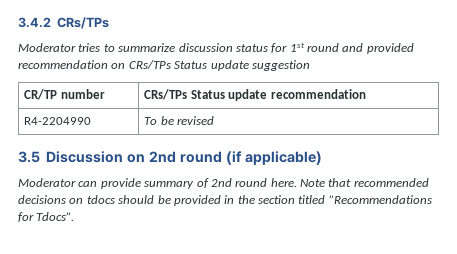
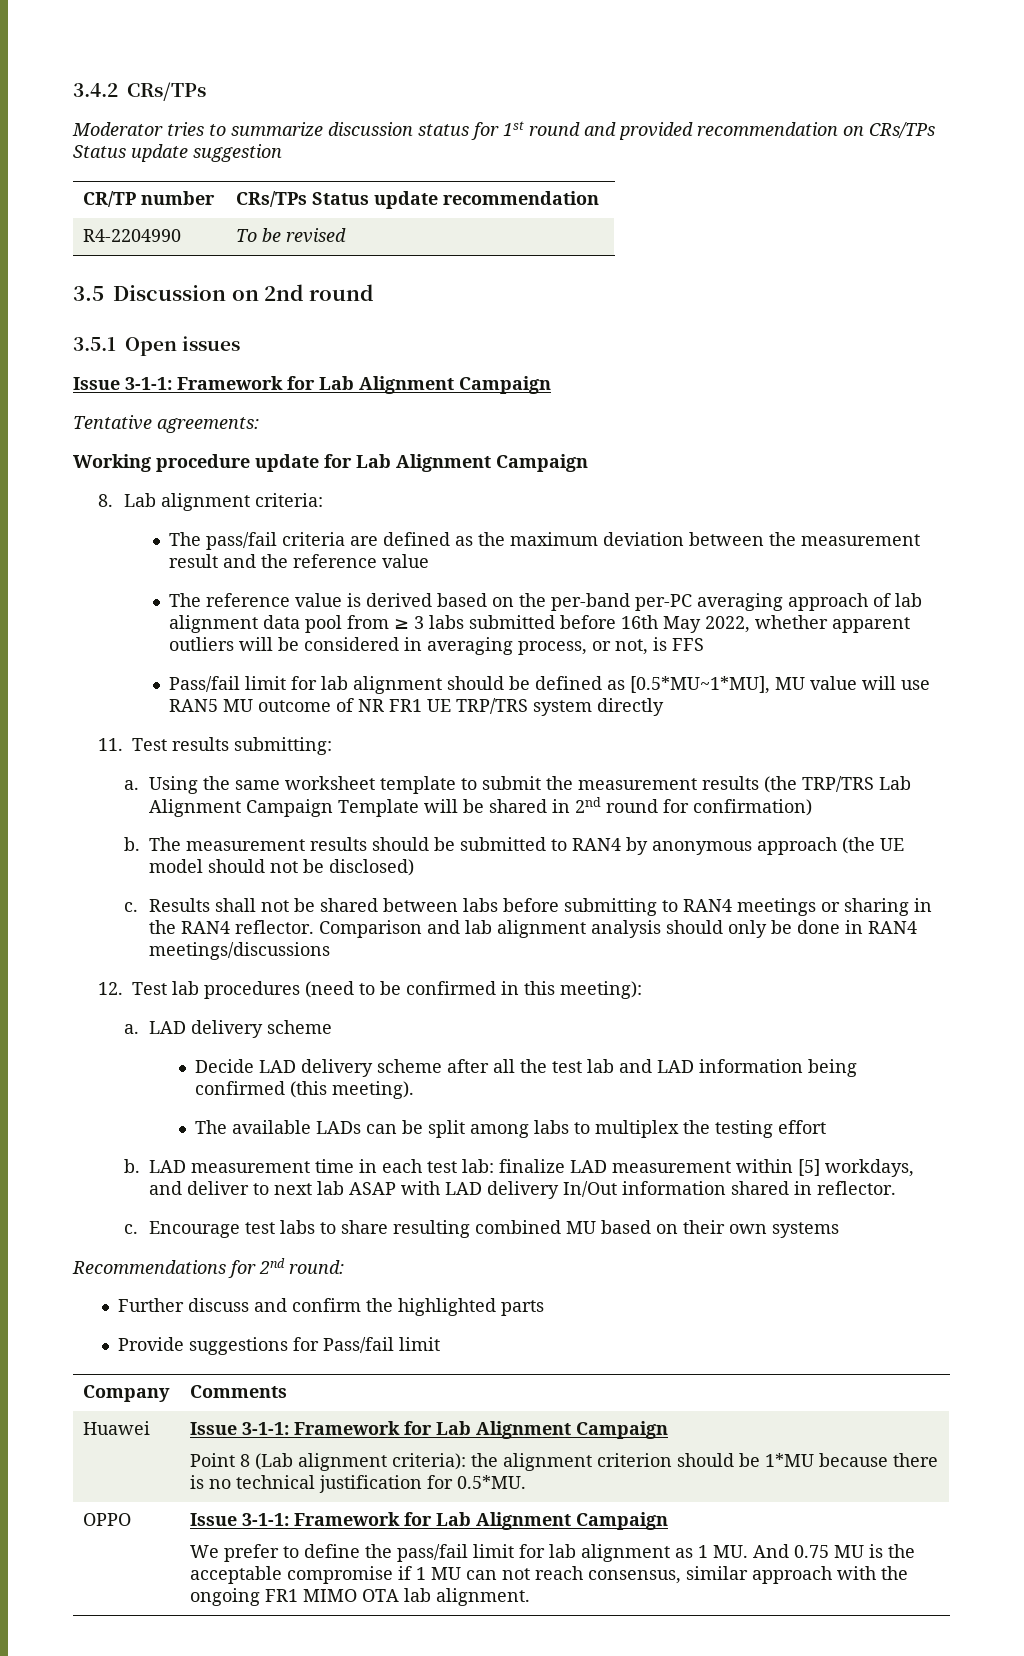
[225,151,322,165] [18,178,429,189] [18,195,432,206] [18,212,75,222] (if applicable) // Moderator can provide summary of 2nd round here. Note that recommended decisions on tdocs should be provided in the section titled ”Recommendations for Tdocs”. -> [73,336,241,356] [73,376,551,394] [73,415,259,433] [73,454,588,472] [98,493,323,511] [169,532,921,550] [169,554,430,568] [169,593,923,611] [169,615,911,633] [169,637,705,655] [169,676,931,694] [169,698,665,716] [98,737,333,755] [123,776,912,794] [149,797,813,817] [123,837,905,855] [149,859,415,876] [123,898,933,916] [149,920,918,938] [149,942,331,960] [98,981,643,999] [123,1020,333,1038] [194,1059,857,1077] [194,1081,414,1099] [194,1120,826,1138] [123,1159,915,1177] [149,1181,897,1199] [123,1220,840,1238] [72,1258,344,1278] [118,1298,545,1316] [118,1337,441,1355] [83,1385,171,1402] [190,1385,288,1398] [83,1421,151,1435] [190,1421,669,1439] [190,1453,939,1471] [190,1475,527,1493] [83,1513,132,1526] [190,1512,669,1530] [190,1544,916,1562] [190,1566,909,1584] [190,1588,531,1606] // 3.5.1 Open issues // Issue 3-1-1: Framework for Lab Alignment Campaign // Tentative agreements: // Working procedure update for Lab Alignment Campaign // 8. Lab alignment criteria: // The pass/fail criteria are defined as the maximum deviation between the measurement result and the reference value // The reference value is derived based on the per-band per-PC averaging approach of lab alignment data pool from ≥ 3 labs submitted before 16th May 2022, whether apparent outliers will be considered in averaging process, or not, is FFS // Pass/fail limit for lab alignment should be defined as [0.5*MU~1*MU], MU value will use RAN5 MU outcome of NR FR1 UE TRP/TRS system directly // 11. Test results submitting: // a. Using the same worksheet template to submit the measurement results (the TRP/TRS Lab Alignment Campaign Template will be shared in 2nd round for confirmation) // b. The measurement results should be submitted to RAN4 by anonymous approach (the UE model should not be disclosed) // c. Results shall not be shared between labs before submitting to RAN4 meetings or sharing in the RAN4 reflector. Comparison and lab alignment analysis should only be done in RAN4 meetings/discussions // 12. Test lab procedures (need to be confirmed in this meeting): // a. LAD delivery scheme // Decide LAD delivery scheme after all the test lab and LAD information being confirmed (this meeting). // The available LADs can be split among labs to multiplex the testing effort // b. LAD measurement time in each test lab: finalize LAD measurement within [5] workdays, and deliver to next lab ASAP with LAD delivery In/Out information shared in reflector. // c. Encourage test labs to share resulting combined MU based on their own systems // Recommendations for 2nd round: // Further discuss and confirm the highlighted parts // Provide suggestions for Pass/fail limit // Company | Comments // Huawei | Issue 3-1-1: Framework for Lab Alignment Campaign // Point 8 (Lab alignment criteria): the alignment criterion should be 1*MU because there is no technical justification for 0.5*MU. // OPPO | Issue 3-1-1: Framework for Lab Alignment Campaign // We prefer to define the pass/fail limit for lab alignment as 1 MU. And 0.75 MU is the acceptable compromise if 1 MU can not reach consensus, similar approach with the ongoing FR1 MIMO OTA lab alignment.

